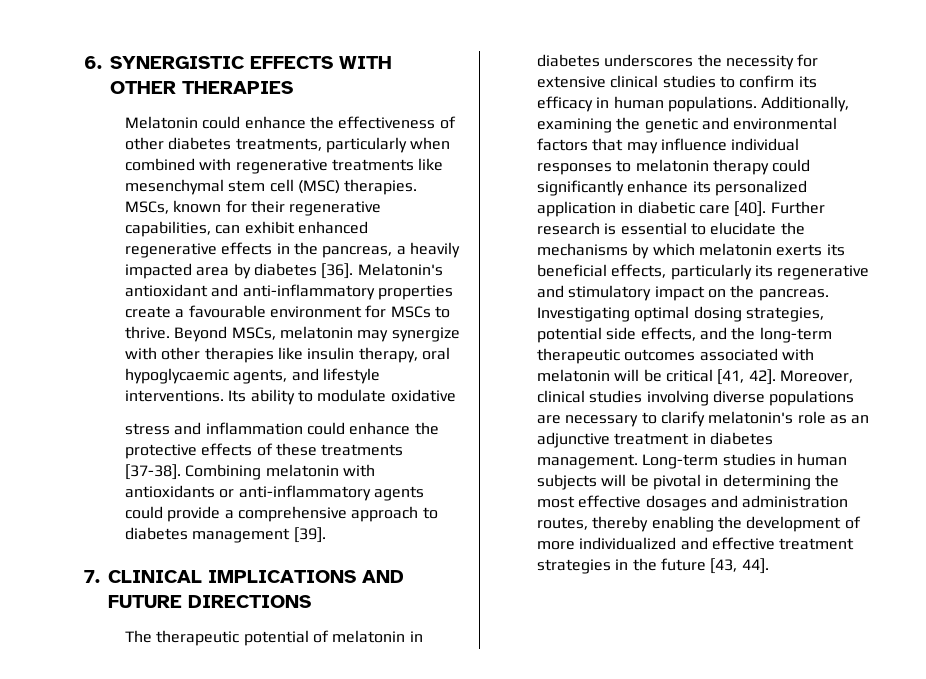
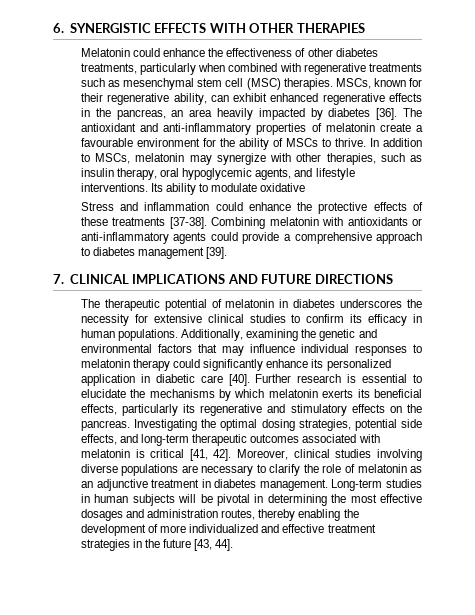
[418,158,444,171] like -> [80,78,121,87] such as
[125,221,212,237] capabilities, -> [173,93,207,105] ability,
[396,246,406,255] a -> [171,109,213,117] an area
[196,267,230,276] area -> (305, 114) none
[357,263,443,276] Melatonin's -> [403,108,423,117] The
(454, 292) none -> [311,123,375,132] of melatonin
[390,306,451,318] [125,326,228,342] MSCs to thrive. Beyond -> [219,138,422,150] [80,153,90,162] the ability of MSCs to thrive. In addition to
[204,347,304,363] therapies like -> [326,153,423,165] therapies, such as
[125,368,230,384] hypoglycaemic -> [182,168,253,180] hypoglycemic
[125,423,171,435] stress -> [80,202,114,211] Stress
[654,286,705,301] impact -> [351,404,385,413] effects
(631, 314) none -> [201,419,217,428] the
[731,327,756,340] the -> (139, 438) none
[614,369,662,382] will be -> [135,449,145,458] is
[708,411,826,424] melatonin's role -> [303,464,407,473] the role of melatonin

